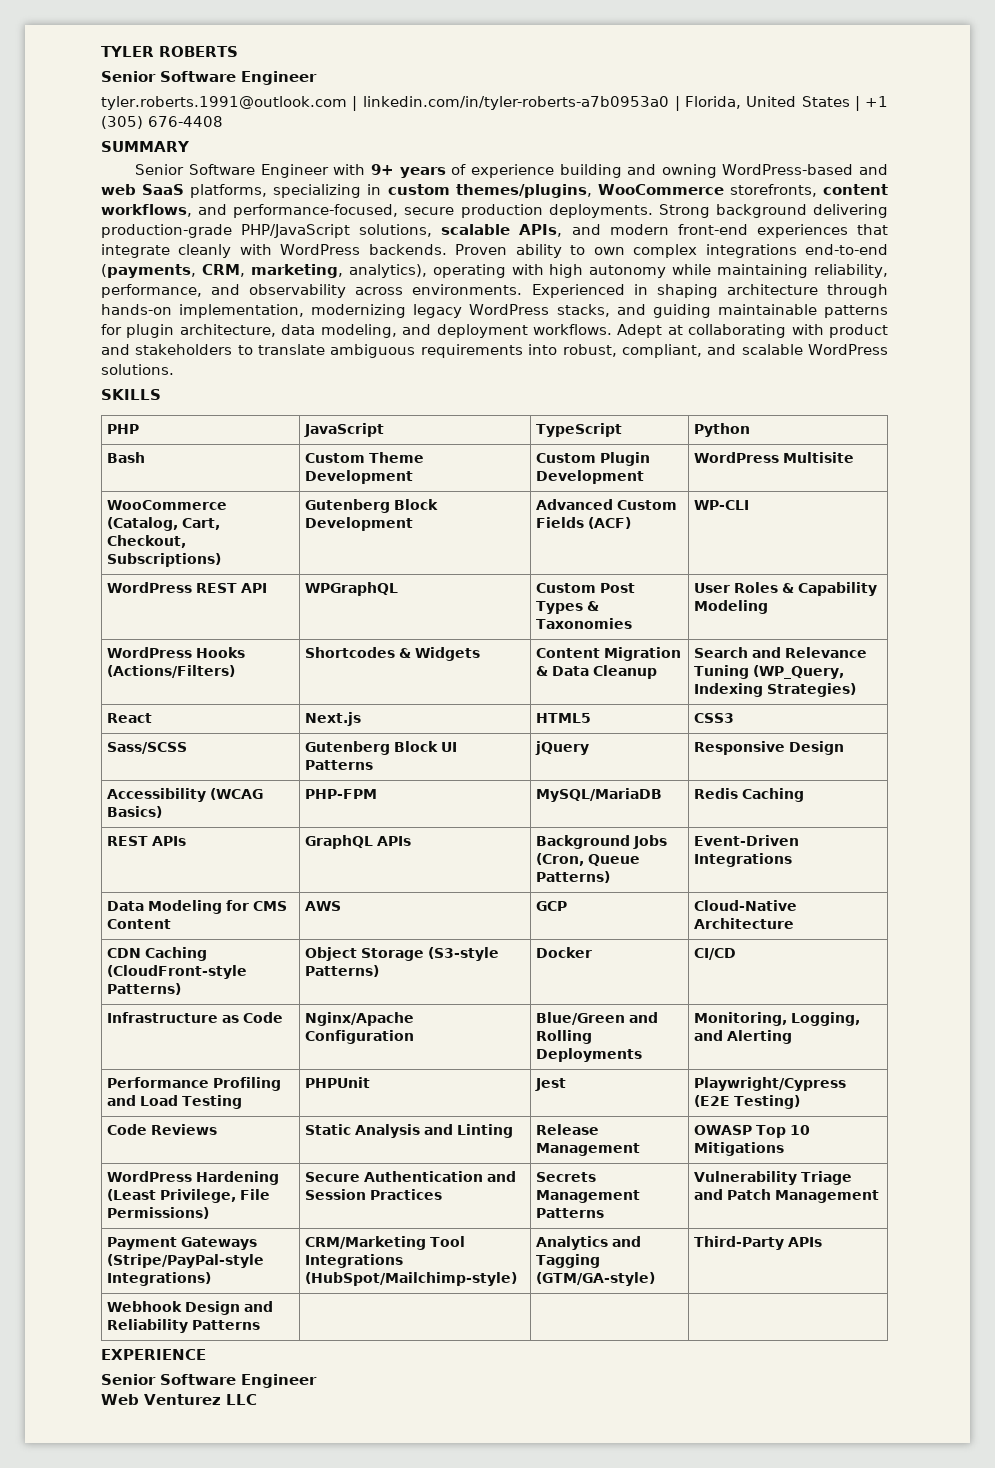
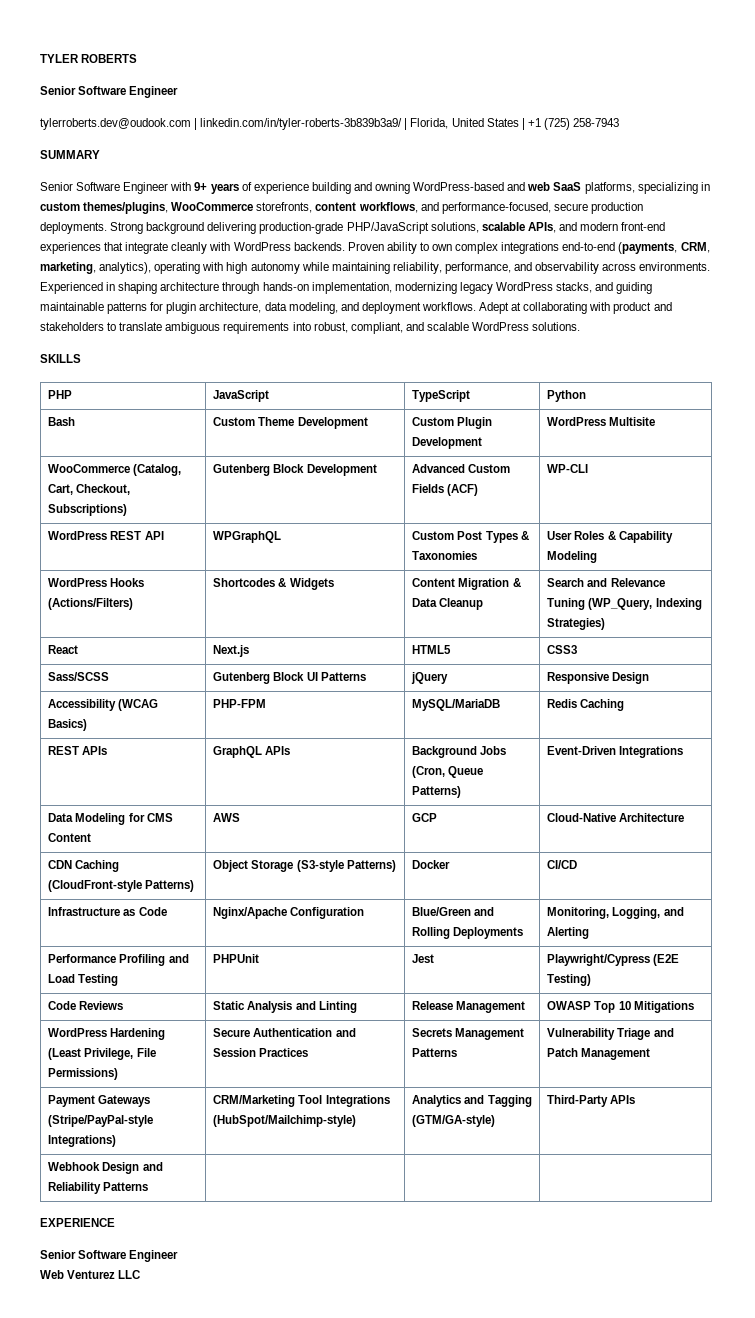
[101,96,670,111] tyler.roberts.1991@outlook.com | linkedin.com/in/tyler-roberts-a7b0953a0 -> [40,118,403,130] tylerroberts.dev@oudook.com | linkedin.com/in/tyler-roberts-3b839b3a9/
[101,116,223,129] (305) 676-4408 -> [543,118,620,130] (725) 258-7943

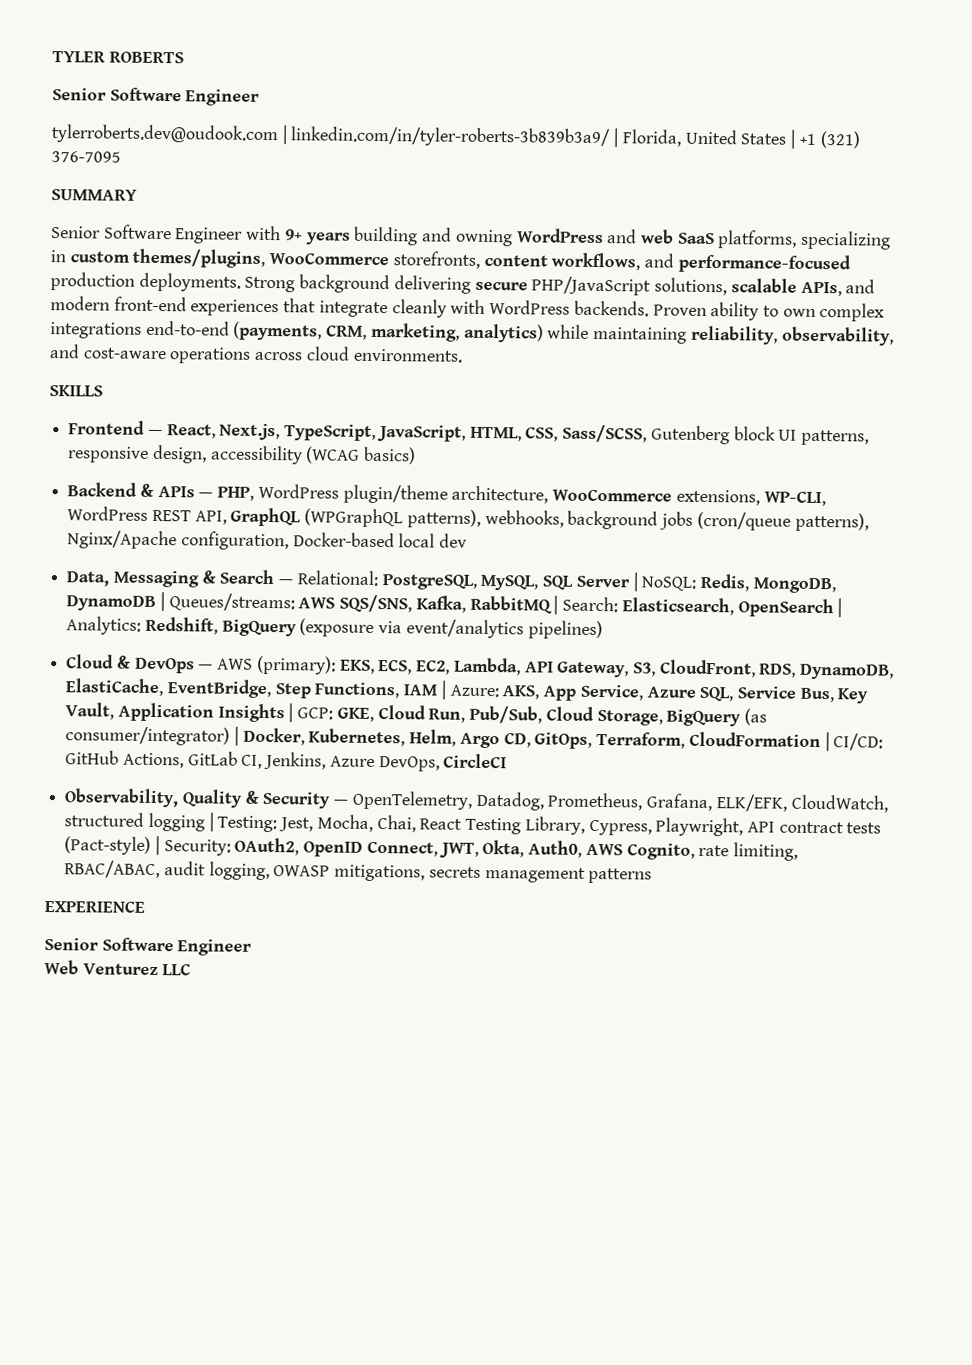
[543,118,620,130] (725) 258-7943 -> [819,131,861,149] [51,151,121,163] (321) 376-7095
[241,182,309,194] of experience -> (351, 238) none
[413,182,505,191] WordPress-based -> [515,228,604,244] WordPress
[441,202,588,214] performance-focused, secure -> [677,253,851,274] performance-focused
[259,222,344,234] production-grade -> [474,281,528,291] secure
[99,262,711,274] [40,282,653,294] [40,302,672,314] [40,322,581,334] [40,354,81,363] [48,390,73,399] [213,390,270,402] [412,390,471,402] [547,390,587,402] [48,417,76,426] [213,417,368,429] [412,417,493,429] [412,437,483,449] [547,417,656,426] [48,464,182,476] [48,484,131,495] [48,504,128,516] [213,464,377,476] [412,464,511,473] [412,484,479,496] [547,464,589,473] [48,531,164,540] [213,531,282,543] [412,531,529,543] [412,551,478,560] [547,531,673,543] [547,551,598,563] [48,578,145,587] [48,598,134,610] [213,578,334,590] [412,578,521,590] [412,598,484,610] [547,578,665,587] [547,598,702,610] [547,618,606,630] [48,645,79,654] [213,645,250,657] [412,645,452,654] [547,645,578,654] [48,672,110,681] [213,672,366,684] [411,672,449,684] [547,672,650,684] [48,699,159,711] [48,719,88,731] [213,699,267,708] [412,699,501,711] [547,699,625,711] [48,746,108,755] [213,746,291,758] [412,746,507,758] [412,766,484,778] [412,786,462,798] [547,746,684,758] [48,813,173,825] [48,833,92,842] [213,813,241,822] [412,813,438,822] [547,813,685,822] [48,860,120,872] [48,880,195,892] [213,860,396,872] [412,860,451,869] [547,860,578,869] [48,907,167,916] [213,907,365,919] [412,907,495,916] [412,927,524,939] [547,907,684,919] [547,927,590,939] [48,954,189,966] [48,974,119,986] [213,954,260,963] [412,954,435,963] [547,954,680,966] [547,974,592,986] [48,1001,124,1010] [213,1001,357,1013] [412,1001,526,1013] [547,1001,694,1013] [48,1028,166,1040] [48,1048,156,1060] [48,1068,119,1080] [213,1028,356,1037] [213,1048,309,1057] [412,1028,525,1040] [412,1048,458,1057] [547,1028,674,1040] [547,1048,651,1060] [48,1095,151,1107] [48,1115,154,1127] [48,1135,117,1147] [213,1095,390,1107] [213,1115,357,1127] [412,1095,532,1107] [412,1115,496,1127] [547,1095,636,1107] [48,1162,163,1174] [48,1182,149,1194] analytics), operating with high autonomy while maintaining reliability, performance, and observability across environments. Experienced in shaping architecture through hands-on implementation, modernizing legacy WordPress stacks, and guiding maintainable patterns for plugin architecture, data modeling, and deployment workflows. Adept at collaborating with product and stakeholders to translate ambiguous requirements into robust, compliant, and scalable WordPress solutions. // SKILLS // PHP | JavaScript | TypeScript | Python // Bash | Custom Theme Development | Custom Plugin Development | WordPress Multisite // WooCommerce (Catalog, Cart, Checkout, Subscriptions) | Gutenberg Block Development | Advanced Custom Fields (ACF) | WP-CLI // WordPress REST API | WPGraphQL | Custom Post Types & Taxonomies | User Roles & Capability Modeling // WordPress Hooks (Actions/Filters) | Shortcodes & Widgets | Content Migration & Data Cleanup | Search and Relevance Tuning (WP_Query, Indexing Strategies) // React | Next.js | HTML5 | CSS3 // Sass/SCSS | Gutenberg Block UI Patterns | jQuery | Responsive Design // Accessibility (WCAG Basics) | PHP-FPM | MySQL/MariaDB | Redis Caching // REST APIs | GraphQL APIs | Background Jobs (Cron, Queue Patterns) | Event-Driven Integrations // Data Modeling for CMS Content | AWS | GCP | Cloud-Native Architecture // CDN Caching (CloudFront-style Patterns) | Object Storage (S3-style Patterns) | Docker | CI/CD // Infrastructure as Code | Nginx/Apache Configuration | Blue/Green and Rolling Deployments | Monitoring, Logging, and Alerting // Performance Profiling and Load Testing | PHPUnit | Jest | Playwright/Cypress (E2E Testing) // Code Reviews | Static Analysis and Linting | Release Management | OWASP Top 10 Mitigations // WordPress Hardening (Least Privilege, File Permissions) | Secure Authentication and Session Practices | Secrets Management Patterns | Vulnerability Triage and Patch Management // Payment Gateways (Stripe/PayPal-style Integrations) | CRM/Marketing Tool Integrations (HubSpot/Mailchimp-style) | Analytics and Tagging (GTM/GA-style) | Third-Party APIs // Webhook Design and Reliability Patterns | | | -> [463,323,894,346] [49,344,463,364] [49,385,103,397] [68,420,869,446] [67,444,417,465] [67,482,826,507] [67,506,869,532] [67,530,468,551] [66,569,836,594] [66,592,843,618] [66,616,603,640] [66,654,895,680] [65,678,869,704] [65,702,767,727] [65,726,884,752] [65,750,508,772] [64,788,888,813] [64,812,882,837] [64,835,798,861] [64,860,653,884] analytics) while maintaining reliability, observability, and cost-aware operations across cloud environments. // SKILLS // Frontend — React, Next.js, TypeScript, JavaScript, HTML, CSS, Sass/SCSS, Gutenberg block UI patterns, responsive design, accessibility (WCAG basics) // Backend & APIs — PHP, WordPress plugin/theme architecture, WooCommerce extensions, WP-CLI, WordPress REST API, GraphQL (WPGraphQL patterns), webhooks, background jobs (cron/queue patterns), Nginx/Apache configuration, Docker-based local dev // Data, Messaging & Search — Relational: PostgreSQL, MySQL, SQL Server | NoSQL: Redis, MongoDB, DynamoDB | Queues/streams: AWS SQS/SNS, Kafka, RabbitMQ | Search: Elasticsearch, OpenSearch | Analytics: Redshift, BigQuery (exposure via event/analytics pipelines) // Cloud & DevOps — AWS (primary): EKS, ECS, EC2, Lambda, API Gateway, S3, CloudFront, RDS, DynamoDB, ElastiCache, EventBridge, Step Functions, IAM | Azure: AKS, App Service, Azure SQL, Service Bus, Key Vault, Application Insights | GCP: GKE, Cloud Run, Pub/Sub, Cloud Storage, BigQuery (as consumer/integrator) | Docker, Kubernetes, Helm, Argo CD, GitOps, Terraform, CloudFormation | CI/CD: GitHub Actions, GitLab CI, Jenkins, Azure DevOps, CircleCI // Observability, Quality & Security — OpenTelemetry, Datadog, Prometheus, Grafana, ELK/EFK, CloudWatch, structured logging | Testing: Jest, Mocha, Chai, React Testing Library, Cypress, Playwright, API contract tests (Pact-style) | Security: OAuth2, OpenID Connect, JWT, Okta, Auth0, AWS Cognito, rate limiting, RBAC/ABAC, audit logging, OWASP mitigations, secrets management patterns

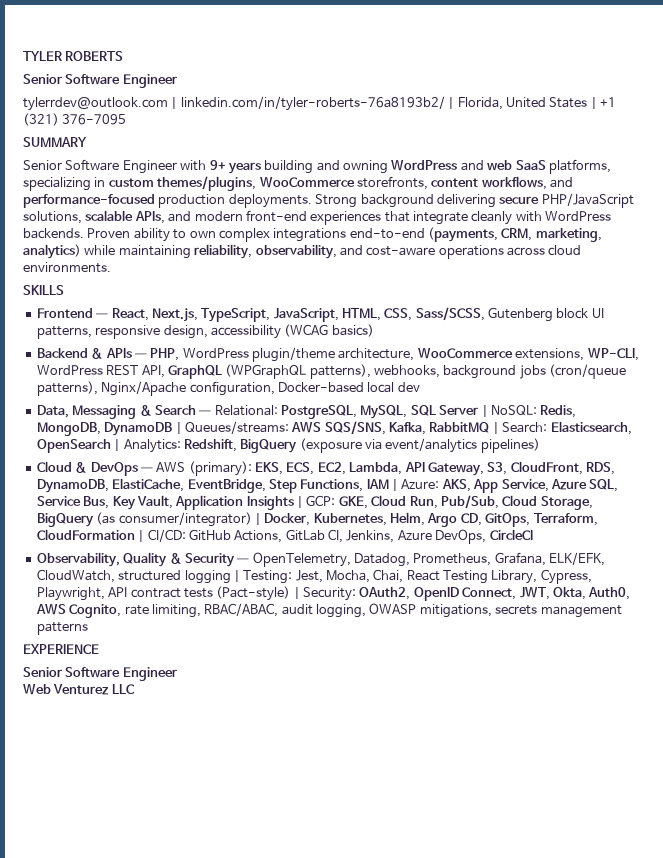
[51,124,612,148] tylerroberts.dev@oudook.com | linkedin.com/in/tyler-roberts-3b839b3a9/ -> [23,96,445,111] tylerrdev@outlook.com | linkedin.com/in/tyler-roberts-76a8193b2/

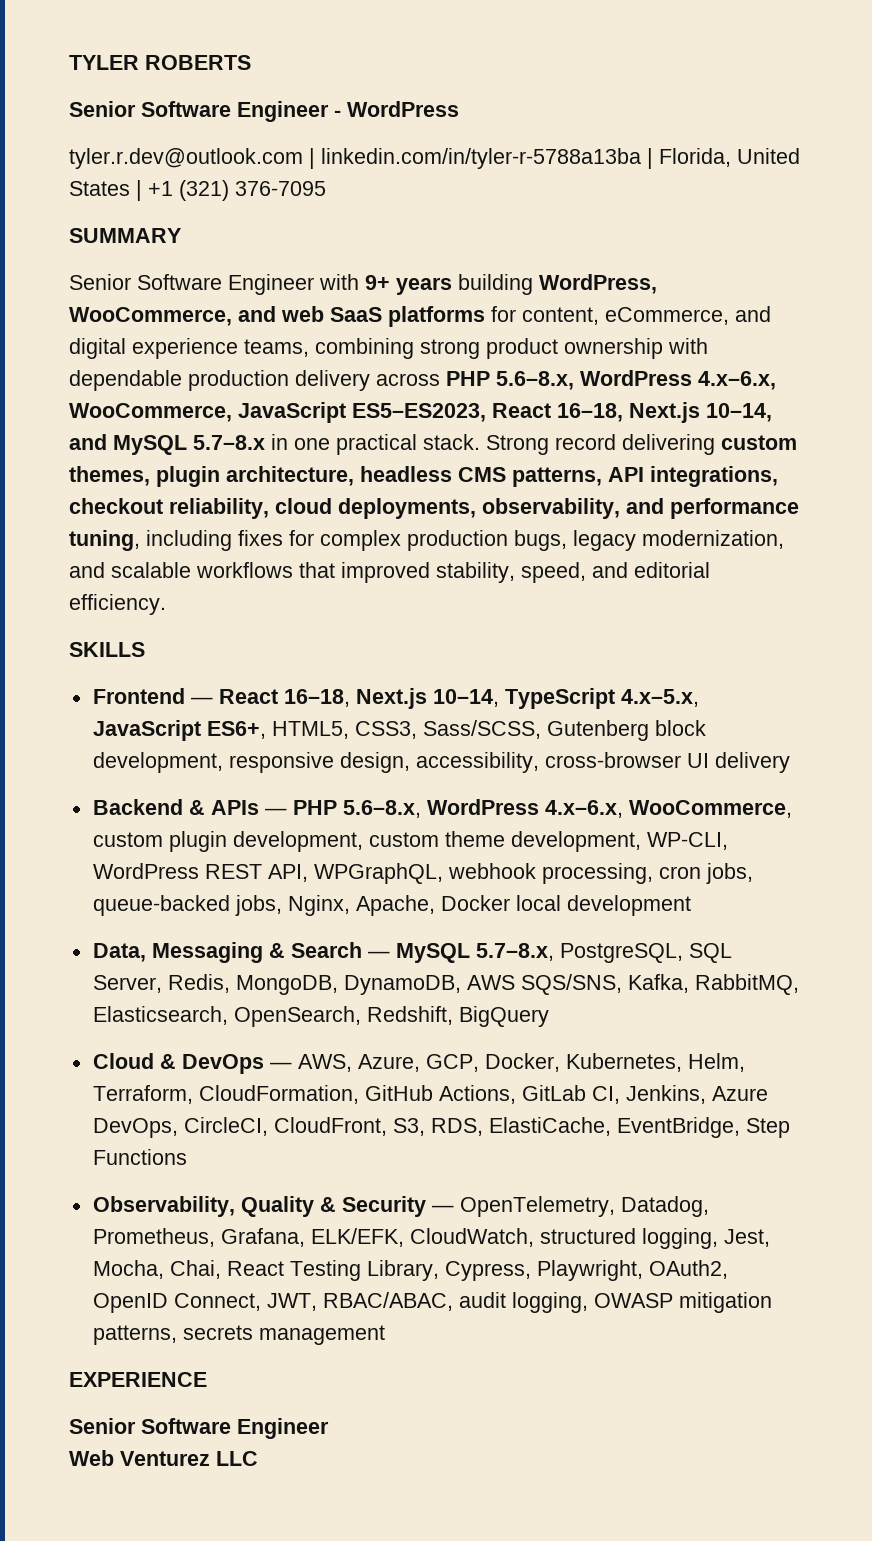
[23,96,445,111] // tylerrdev@outlook.com | linkedin.com/in/tyler-roberts-76a8193b2/ -> [334,101,459,117] [69,148,641,169] - WordPress // tyler.r.dev@outlook.com | linkedin.com/in/tyler-r-5788a13ba
[316,159,611,174] [23,176,573,191] [23,193,634,208] [23,210,612,225] [23,227,602,242] [23,244,582,259] [23,262,111,273] [23,285,64,295] [36,307,604,322] [36,324,374,339] [36,347,639,362] [36,364,627,379] [36,381,420,396] and owning WordPress and web SaaS platforms, specializing in custom themes/plugins, WooCommerce storefronts, content workflows, and performance-focused production deployments. Strong background delivering secure PHP/JavaScript solutions, scalable APIs, and modern front-end experiences that integrate cleanly with WordPress backends. Proven ability to own complex integrations end-to-end (payments, CRM, marketing, analytics) while maintaining reliability, observability, and cost-aware operations across cloud environments. // SKILLS // Frontend — React, Next.js, TypeScript, JavaScript, HTML, CSS, Sass/SCSS, Gutenberg block UI patterns, responsive design, accessibility (WCAG basics) // Backend & APIs — PHP, WordPress plugin/theme architecture, WooCommerce extensions, WP-CLI, WordPress REST API, GraphQL (WPGraphQL patterns), webhooks, background jobs (cron/queue patterns), Nginx/Apache configuration, Docker-based local dev -> [539,274,657,294] [69,306,771,327] [69,338,708,359] [69,370,776,391] [69,402,772,423] [69,434,797,455] [69,466,778,487] [69,498,799,519] [69,530,784,551] [69,562,710,583] [69,594,166,615] [69,642,145,657] [92,688,699,709] [92,720,706,741] [92,752,790,773] [92,799,792,818] [92,831,728,852] [92,863,753,884] [92,895,691,916] WordPress, WooCommerce, and web SaaS platforms for content, eCommerce, and digital experience teams, combining strong product ownership with dependable production delivery across PHP 5.6–8.x, WordPress 4.x–6.x, WooCommerce, JavaScript ES5–ES2023, React 16–18, Next.js 10–14, and MySQL 5.7–8.x in one practical stack. Strong record delivering custom themes, plugin architecture, headless CMS patterns, API integrations, checkout reliability, cloud deployments, observability, and performance tuning, including fixes for complex production bugs, legacy modernization, and scalable workflows that improved stability, speed, and editorial efficiency. // SKILLS // Frontend — React 16–18, Next.js 10–14, TypeScript 4.x–5.x, JavaScript ES6+, HTML5, CSS3, Sass/SCSS, Gutenberg block development, responsive design, accessibility, cross-browser UI delivery // Backend & APIs — PHP 5.6–8.x, WordPress 4.x–6.x, WooCommerce, custom plugin development, custom theme development, WP-CLI, WordPress REST API, WPGraphQL, webhook processing, cron jobs, queue-backed jobs, Nginx, Apache, Docker local development
[214,405,577,419] [36,421,632,436] [36,438,540,453] [36,461,615,476] [36,478,619,493] [36,495,593,510] [36,512,599,527] [36,529,186,542] Relational: PostgreSQL, MySQL, SQL Server | NoSQL: Redis, MongoDB, DynamoDB | Queues/streams: AWS SQS/SNS, Kafka, RabbitMQ | Search: Elasticsearch, OpenSearch | Analytics: Redshift, BigQuery (exposure via event/analytics pipelines) // Cloud & DevOps — AWS (primary): EKS, ECS, EC2, Lambda, API Gateway, S3, CloudFront, RDS, DynamoDB, ElastiCache, EventBridge, Step Functions, IAM | Azure: AKS, App Service, Azure SQL, Service Bus, Key Vault, Application Insights | GCP: GKE, Cloud Run, Pub/Sub, Cloud Storage, BigQuery (as consumer/integrator) | Docker, Kubernetes, Helm, Argo CD, GitOps, Terraform, CloudFormation | CI/CD: -> [395,943,732,963] [92,974,799,995] [92,1006,549,1027] [92,1053,745,1074] [92,1085,359,1104] MySQL 5.7–8.x, PostgreSQL, SQL Server, Redis, MongoDB, DynamoDB, AWS SQS/SNS, Kafka, RabbitMQ, Elasticsearch, OpenSearch, Redshift, BigQuery // Cloud & DevOps — AWS, Azure, GCP, Docker, Kubernetes, Helm, Terraform, CloudFormation,
[489,529,533,540] CircleCI -> [183,1117,790,1138] [92,1149,187,1165] CircleCI, CloudFront, S3, RDS, ElastiCache, EventBridge, Step Functions
[184,570,293,584] logging | Testing: -> [641,1228,718,1249] logging,
[108,586,631,601] [35,604,201,618] API contract tests (Pact-style) | Security: OAuth2, OpenID Connect, JWT, Okta, Auth0, AWS Cognito, rate limiting, -> [648,1260,728,1279] [92,1293,317,1313] OAuth2, OpenID Connect, JWT,
[419,604,492,618] mitigations, -> [678,1292,772,1313] [92,1325,177,1345] mitigation patterns,
[36,622,88,635] patterns -> (385, 1335) none

